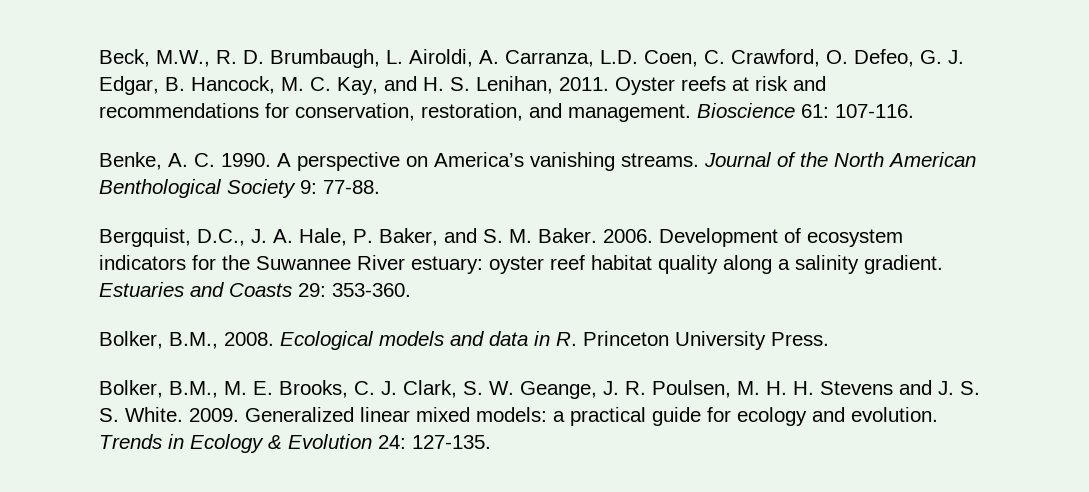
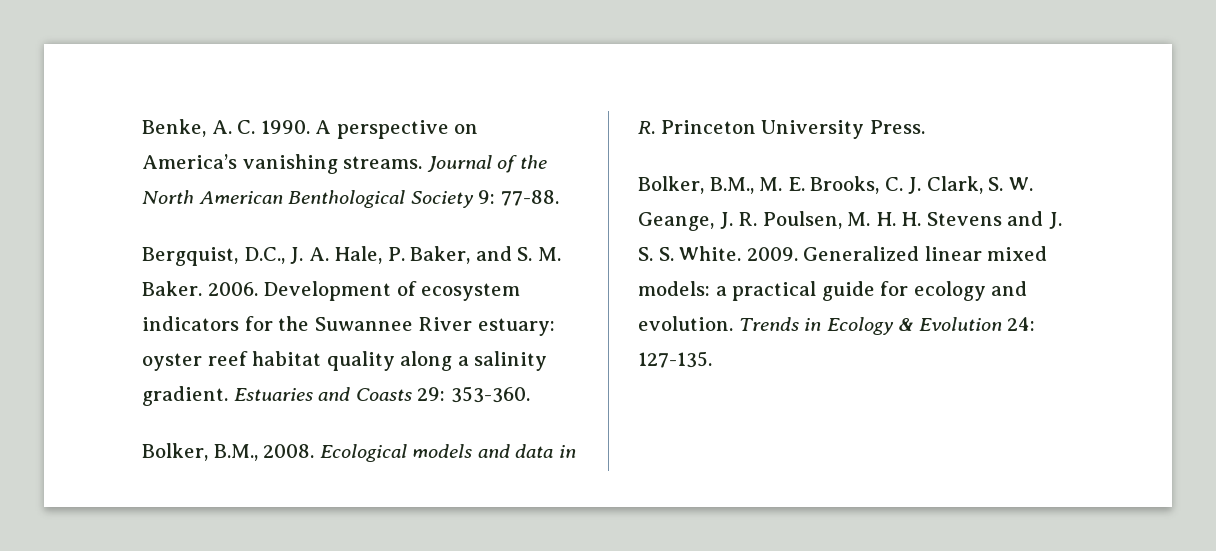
[99,49,964,68] [99,76,826,95] [99,103,914,122] Beck, M.W., R. D. Brumbaugh, L. Airoldi, A. Carranza, L.D. Coen, C. Crawford, O. Defeo, G. J. Edgar, B. Hancock, M. C. Kay, and H. S. Lenihan, 2011. Oyster reefs at risk and recommendations for conservation, restoration, and management. Bioscience 61: 107-116. // -> (142, 128) none

